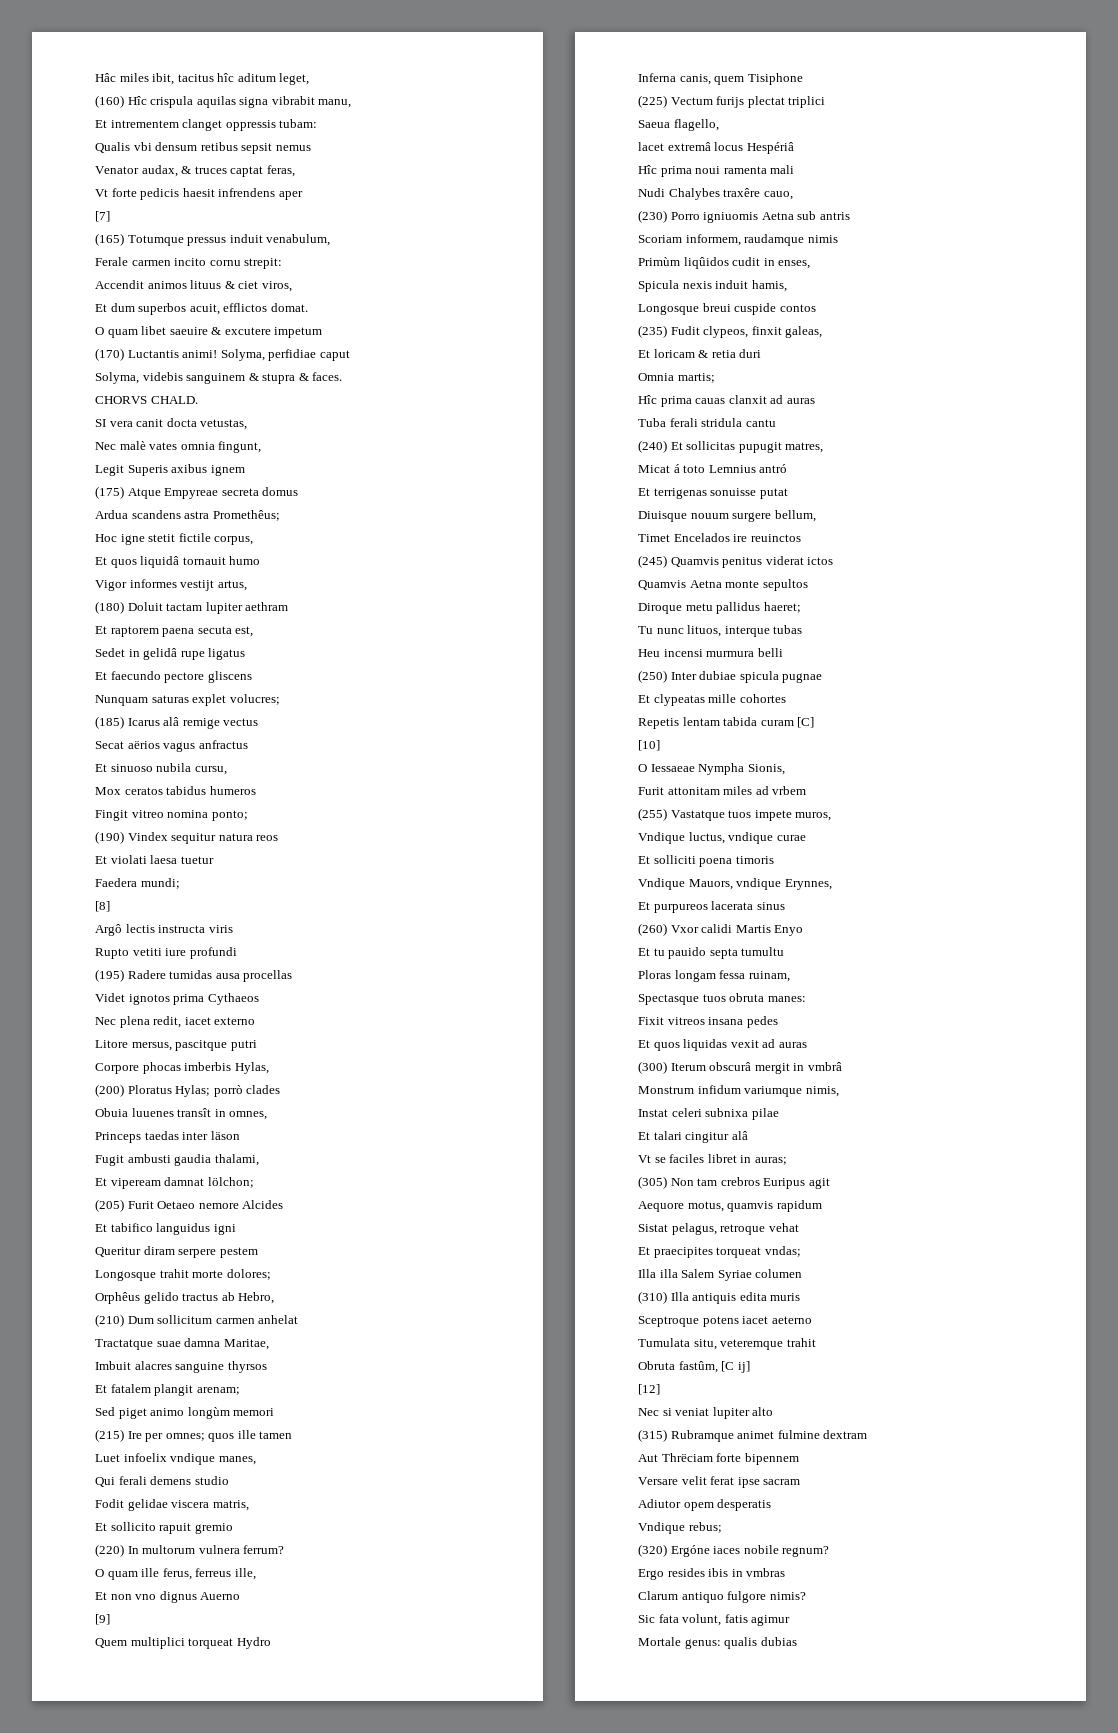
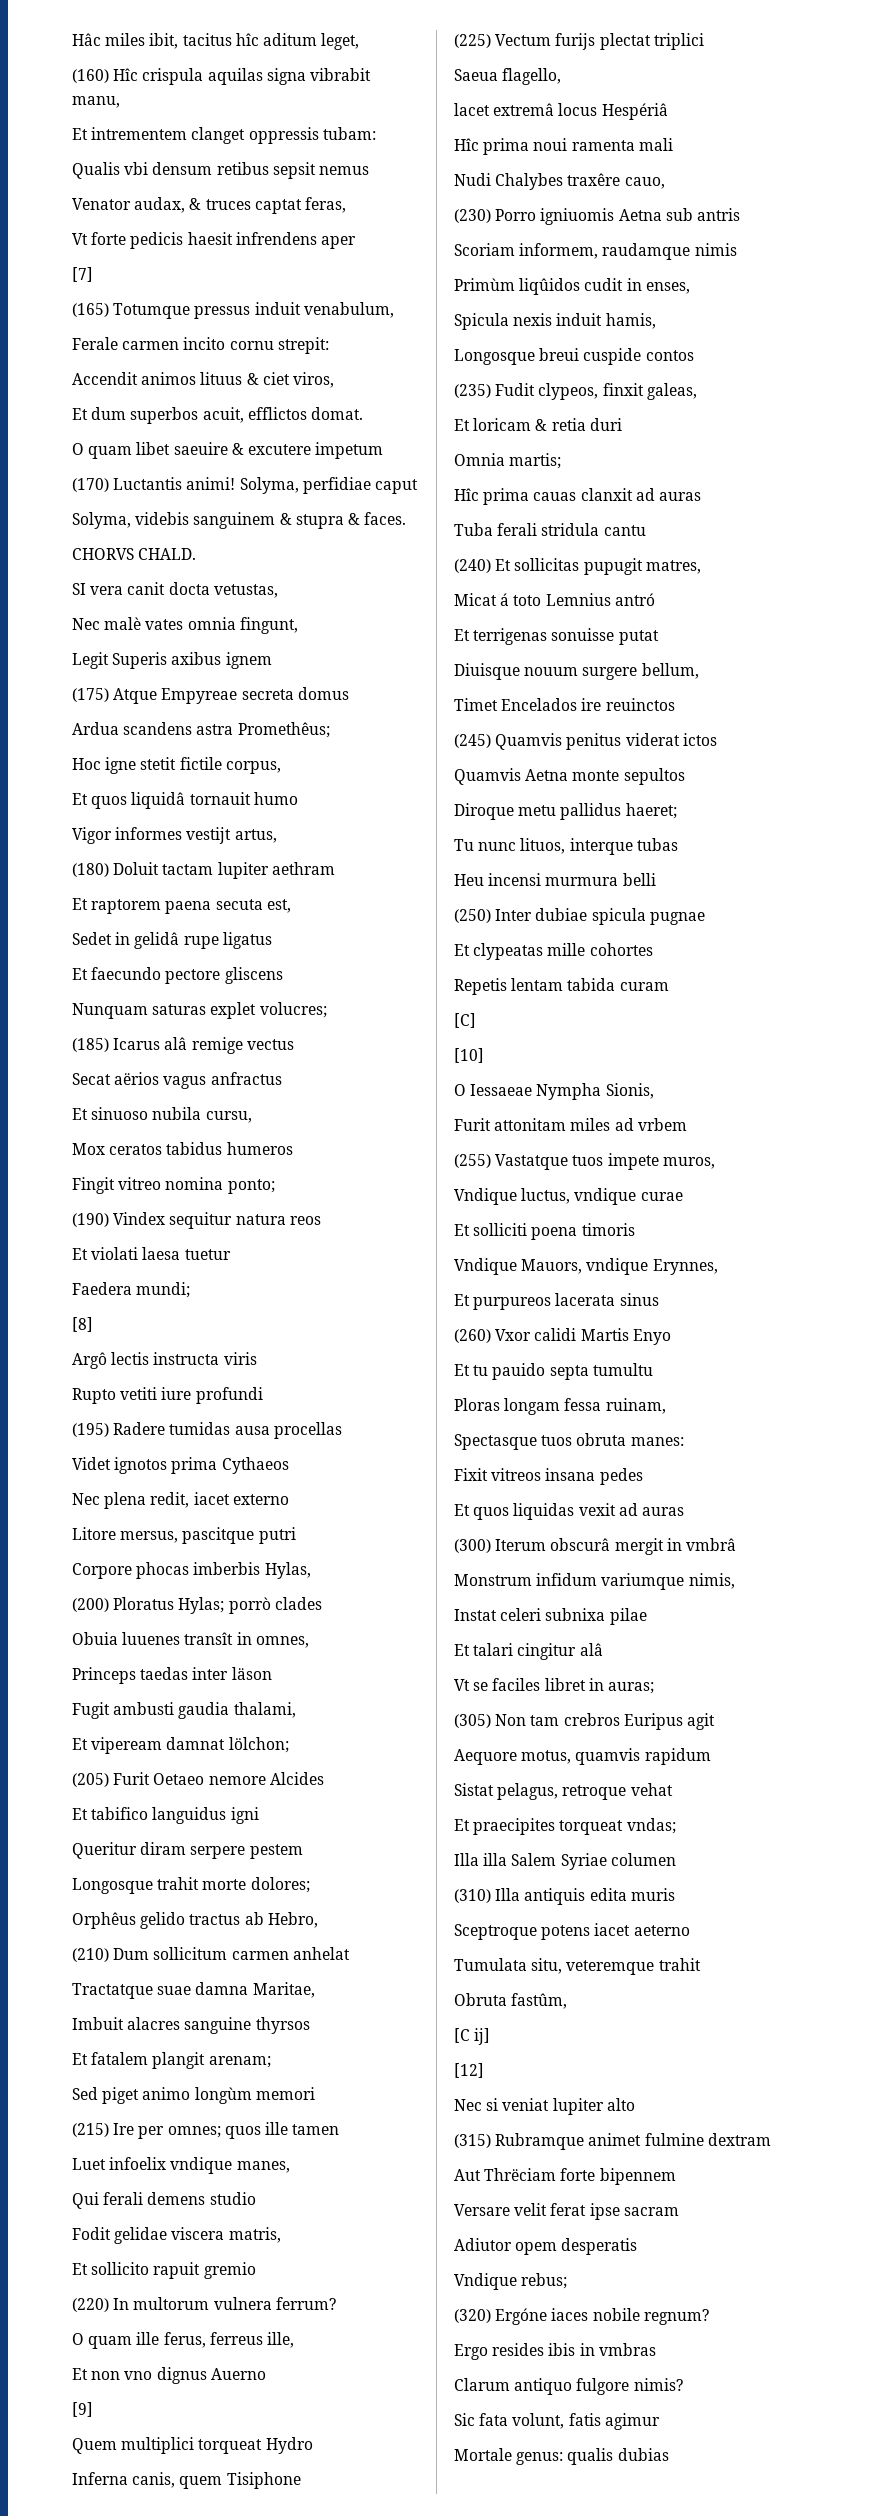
(794, 723) none -> (669, 986) //
(718, 1367) none -> (568, 2001) //

